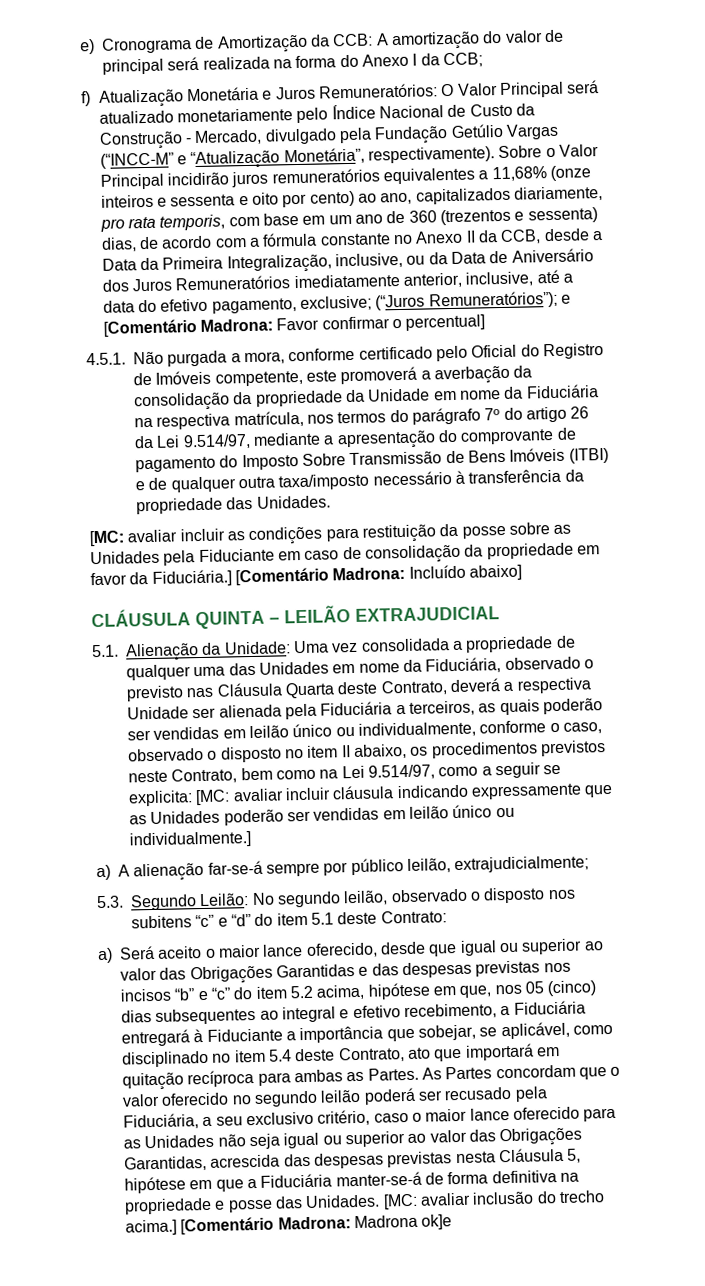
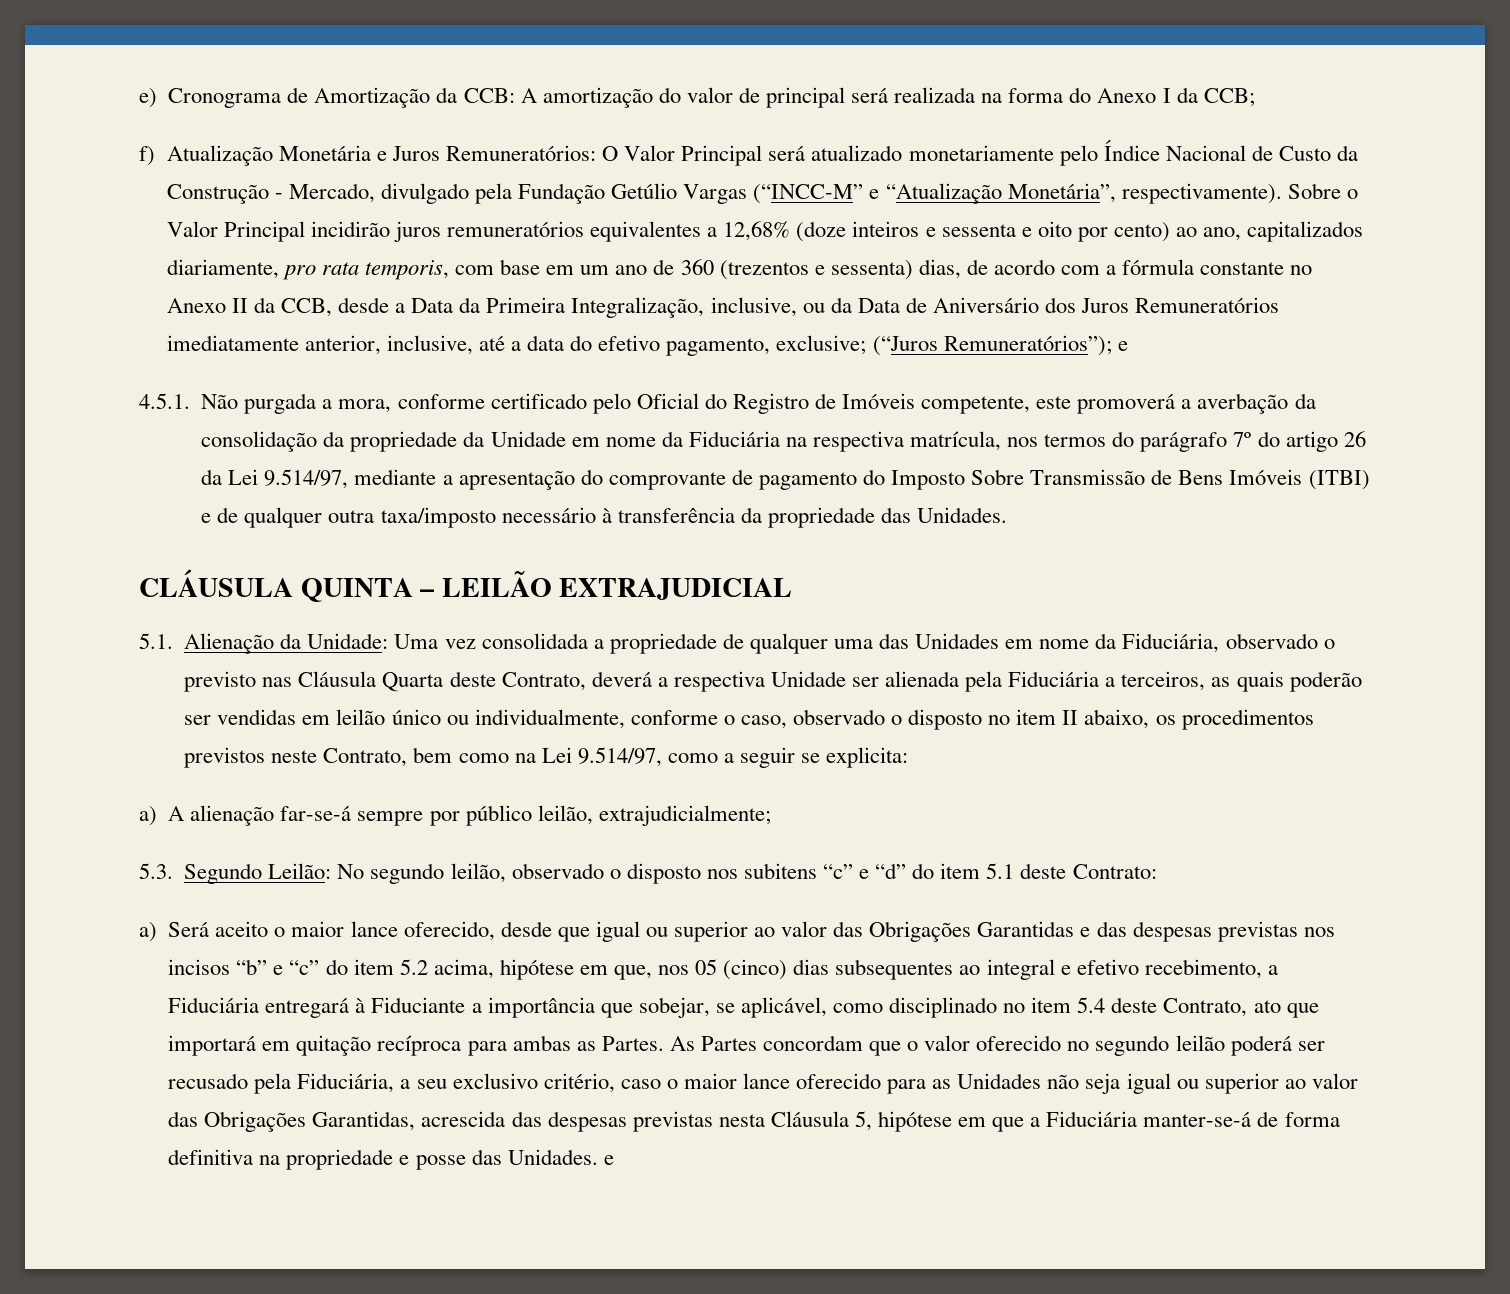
[491,165,592,182] 11,68% (onze -> [723,221,847,242] 12,68% (doze
[102,314,486,337] [Comentário Madrona: Favor confirmar o percentual] -> (1128, 346) none
[89,522,572,547] [90,542,600,566] [90,564,522,587] // [MC: avaliar incluir as condições para restituição da posse sobre as Unidades pela Fiduciante em caso de consolidação da propriedade em favor da Fiduciária.] [Comentário Madrona: Incluído abaixo] -> (1008, 515) none
[195,783,614,806] [129,804,515,826] [129,831,251,849] [MC: avaliar incluir cláusula indicando expressamente que as Unidades poderão ser vendidas em leilão único ou individualmente.] -> (909, 757) none
[382,1190,605,1210] [125,1214,453,1236] [MC: avaliar inclusão do trecho acima.] [Comentário Madrona: Madrona ok]e -> [603,1155,614,1165] e

